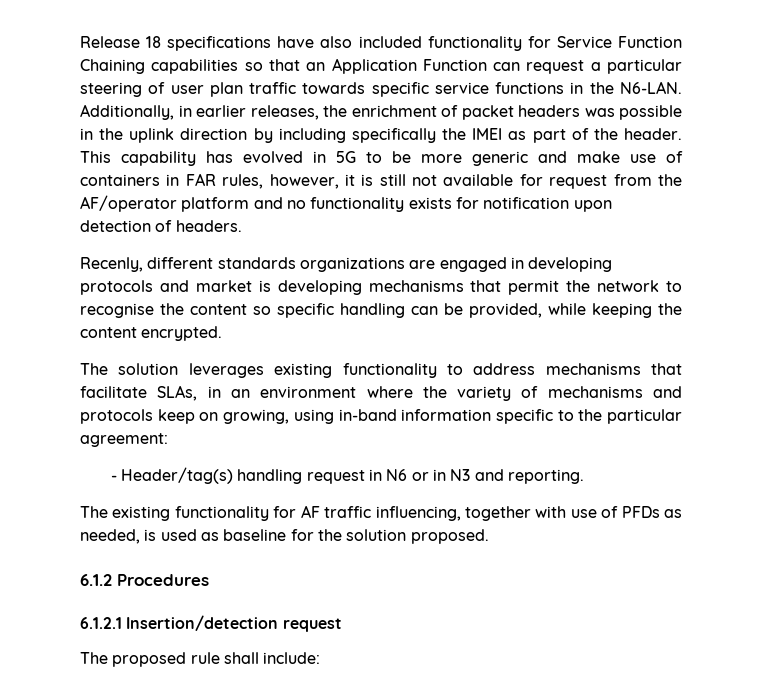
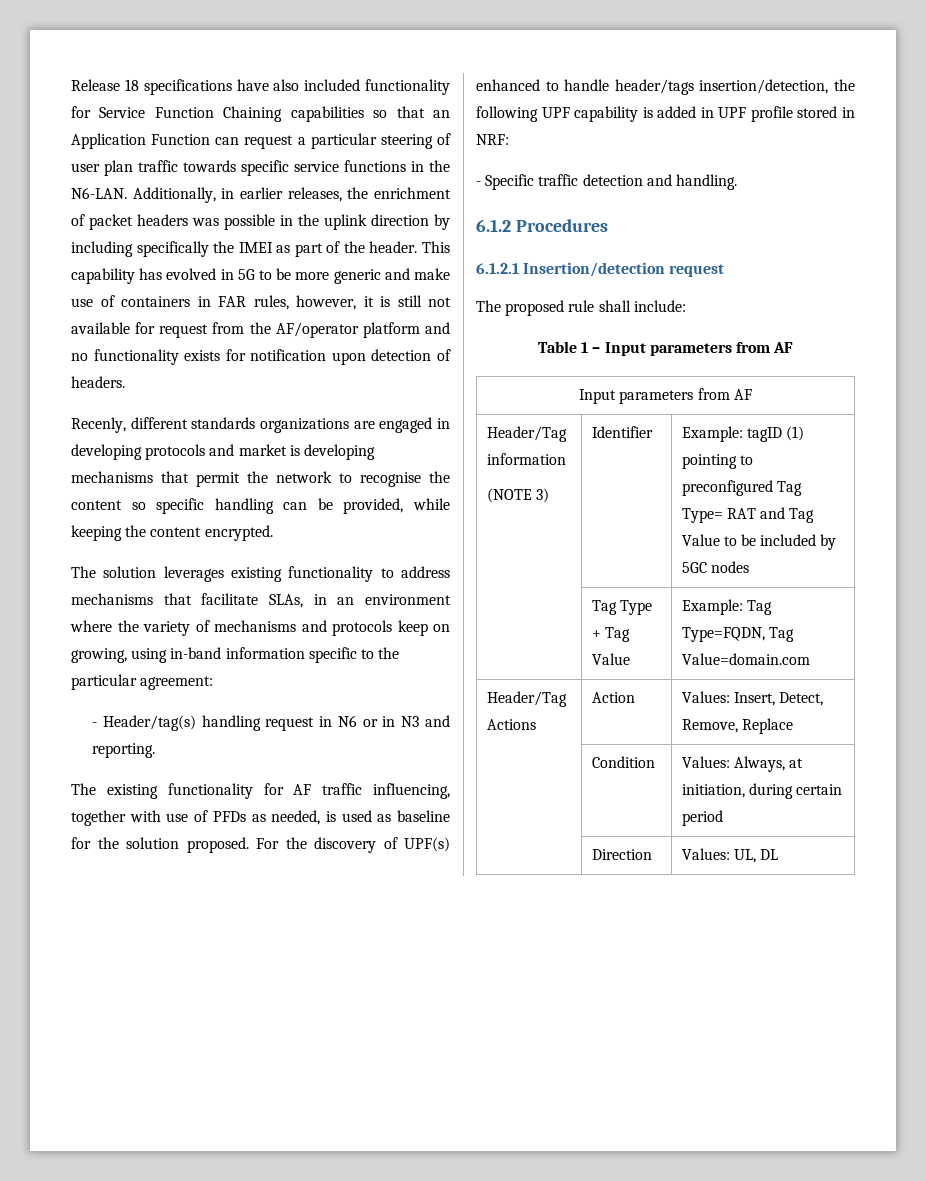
(489, 536) none -> [256,837,450,853] [476,79,855,95] [476,106,855,122] [476,134,509,145] [476,174,737,190] For the discovery of UPF(s) enhanced to handle header/tags insertion/detection, the following UPF capability is added in UPF profile stored in NRF: // - Specific traffic detection and handling.
(321, 658) none -> [537,341,794,356] [579,388,752,404] [486,426,567,442] [486,453,566,465] [486,488,549,503] [591,426,653,438] [681,426,804,442] [681,454,753,469] [681,480,802,496] [681,507,815,523] [681,534,837,550] [681,561,749,573] [591,600,652,615] [591,627,630,642] [591,653,630,665] [681,599,772,615] [681,627,794,642] [681,653,810,665] [486,691,567,707] [486,719,536,730] [591,692,635,703] [681,691,823,706] [681,718,793,734] [591,756,655,768] [681,756,803,772] [681,783,842,799] [681,810,723,826] [591,849,652,860] [681,848,778,863] // Table 1 – Input parameters from AF // Input parameters from AF // Header/Tag information // (NOTE 3) | Identifier | Example: tagID (1) pointing to preconfigured Tag Type= RAT and Tag Value to be included by 5GC nodes // | Tag Type + Tag Value | Example: Tag Type=FQDN, Tag Value=domain.com // Header/Tag Actions | Action | Values: Insert, Detect, Remove, Replace // | Condition | Values: Always, at initiation, during certain period // | Direction | Values: UL, DL

